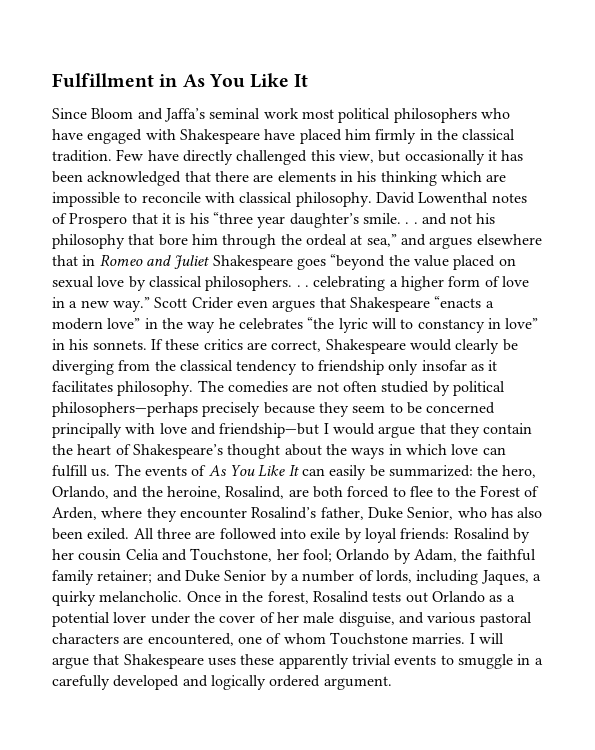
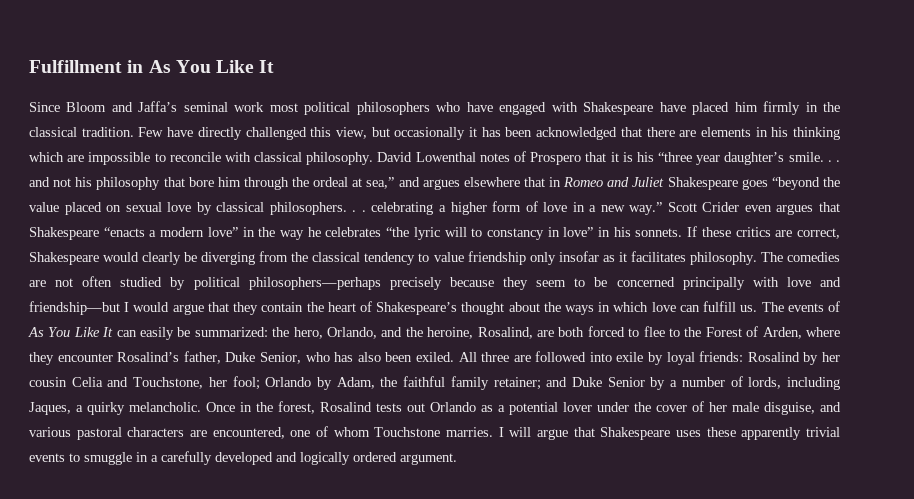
(314, 366) none -> [433,252,464,262] value

